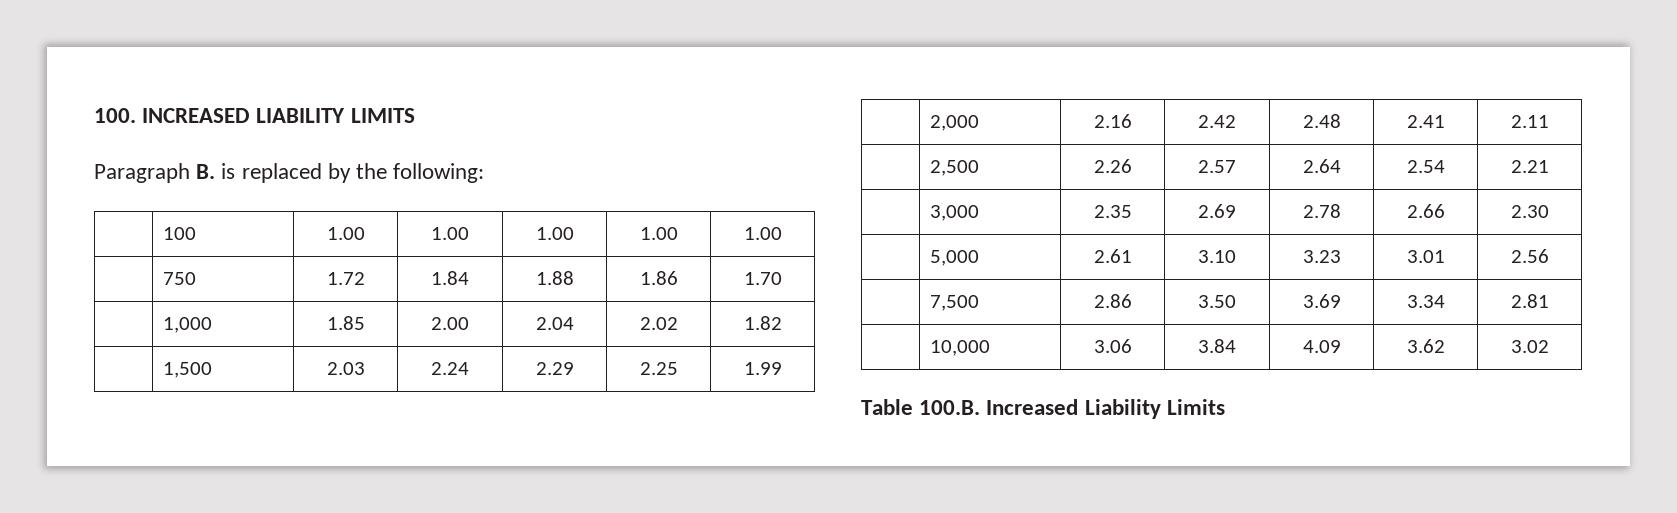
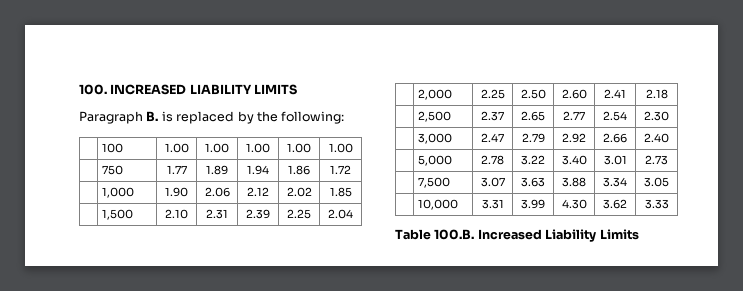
[326,272,365,285] [431,271,469,285] [535,271,574,285] 1.72 | 1.84 | 1.88 -> [166,165,187,174] [206,165,228,175] [247,165,269,175] 1.77 | 1.89 | 1.94
[743,272,782,285] 1.70 -> [330,165,351,174] 1.72
[326,316,365,330] [431,317,469,330] [535,317,574,330] 1.85 | 2.00 | 2.04 -> [165,187,188,197] [204,187,230,197] [247,187,269,196] 1.90 | 2.06 | 2.12
[743,316,782,330] 1.82 -> [329,187,352,197] 1.85
[326,362,365,375] [431,362,469,375] [535,362,574,375] [639,362,678,375] [743,362,782,375] 2.03 | 2.24 | 2.29 | 2.25 | 1.99 -> [165,209,188,219] [206,209,228,219] [246,209,270,219] [287,209,311,219] [328,209,353,219] 2.10 | 2.31 | 2.39 | 2.25 | 2.04
[1093,114,1132,128] [1198,115,1236,128] [1302,114,1341,128] 2.16 | 2.42 | 2.48 -> [480,89,505,99] [520,89,546,99] [561,89,587,99] 2.25 | 2.50 | 2.60
[1510,115,1549,128] 2.11 -> [645,89,668,99] 2.18
[1093,159,1132,173] [1198,160,1236,173] [1302,159,1341,173] 2.26 | 2.57 | 2.64 -> [481,111,504,121] [521,111,545,121] [563,111,585,120] 2.37 | 2.65 | 2.77
[1510,160,1549,173] 2.21 -> [644,111,669,121] 2.30
[1093,205,1132,218] [1198,204,1236,218] [1302,204,1341,218] 2.35 | 2.69 | 2.78 -> [481,133,504,142] [521,133,545,143] [562,133,586,143] 2.47 | 2.79 | 2.92
[1510,205,1549,218] 2.30 -> [644,133,669,143] 2.40
[1093,249,1132,263] [1198,250,1236,263] [1302,250,1341,263] 2.61 | 3.10 | 3.23 -> [481,155,504,165] [521,155,545,165] [561,155,587,165] 2.78 | 3.22 | 3.40
[1510,249,1549,263] 2.56 -> [645,155,668,165] 2.73
[1093,294,1132,308] [1198,295,1236,308] [1302,294,1341,308] 2.86 | 3.50 | 3.69 -> [480,177,505,187] [521,177,545,187] [562,177,586,187] 3.07 | 3.63 | 3.88
[1510,294,1549,308] 2.81 -> [644,177,669,187] 3.05
[1093,339,1132,353] [1198,339,1236,353] [1302,340,1341,353] 3.06 | 3.84 | 4.09 -> [481,199,504,209] [521,199,545,209] [561,199,587,209] 3.31 | 3.99 | 4.30
[1510,340,1549,353] 3.02 -> [644,199,669,209] 3.33

